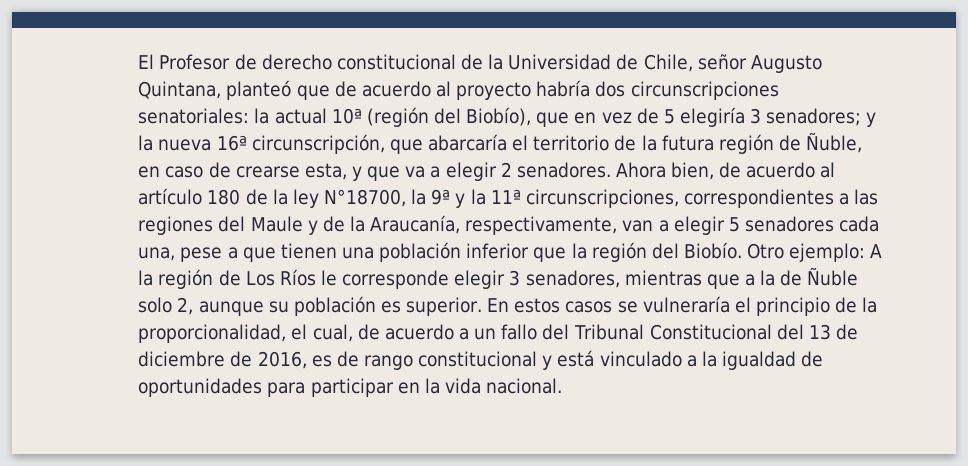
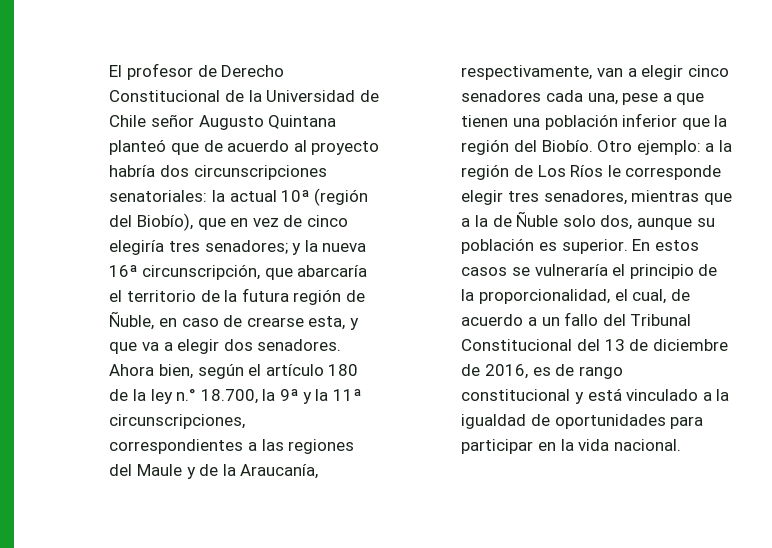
[159,54,456,70] Profesor de derecho constitucional -> [127,63,285,80] [109,90,221,102] profesor de Derecho Constitucional
[643,54,693,72] Chile, -> [109,115,147,127] Chile
[138,81,222,99] Quintana, -> [268,115,337,129] Quintana
[663,107,762,127] 5 elegiría 3 -> [307,215,349,227] [109,240,201,255] cinco elegiría tres
[500,162,512,177] 2 -> [223,339,253,351] dos
[719,162,836,178] de acuerdo al -> [197,364,262,379] según el
[323,189,406,207] N°18700, -> [176,388,258,404] n.° 18.700,
[728,217,740,232] 5 -> [687,65,729,77] cinco
[870,244,883,258] A -> [705,143,715,152] a
[509,270,521,286] 3 -> [508,191,540,202] tres
[177,297,194,315] 2, -> [600,215,633,230] dos,

